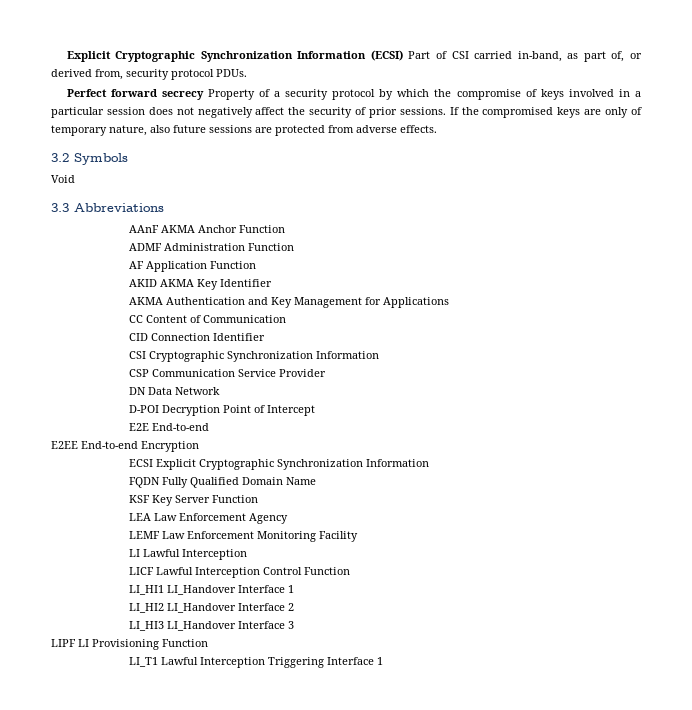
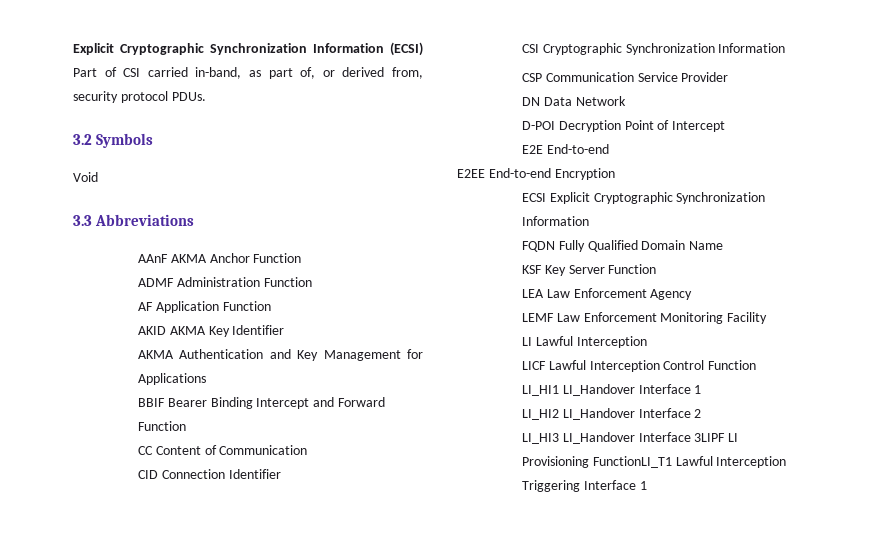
[66,89,641,100] [51,107,642,118] [51,125,437,136] // Perfect forward secrecy Property of a security protocol by which the compromise of keys involved in a particular session does not negatively affect the security of prior sessions. If the compromised keys are only of temporary nature, also future sessions are protected from adverse effects. -> (206, 96) none
(449, 302) none -> [137,397,385,409] [137,421,186,431] // BBIF Bearer Binding Intercept and Forward Function
[287,621,294,629] [51,639,208,650] [128,657,158,667] 3 // LIPF LI Provisioning Function // LI_T1 -> [694,433,739,442] [521,456,672,468] 3LIPF LI Provisioning FunctionLI_T1

